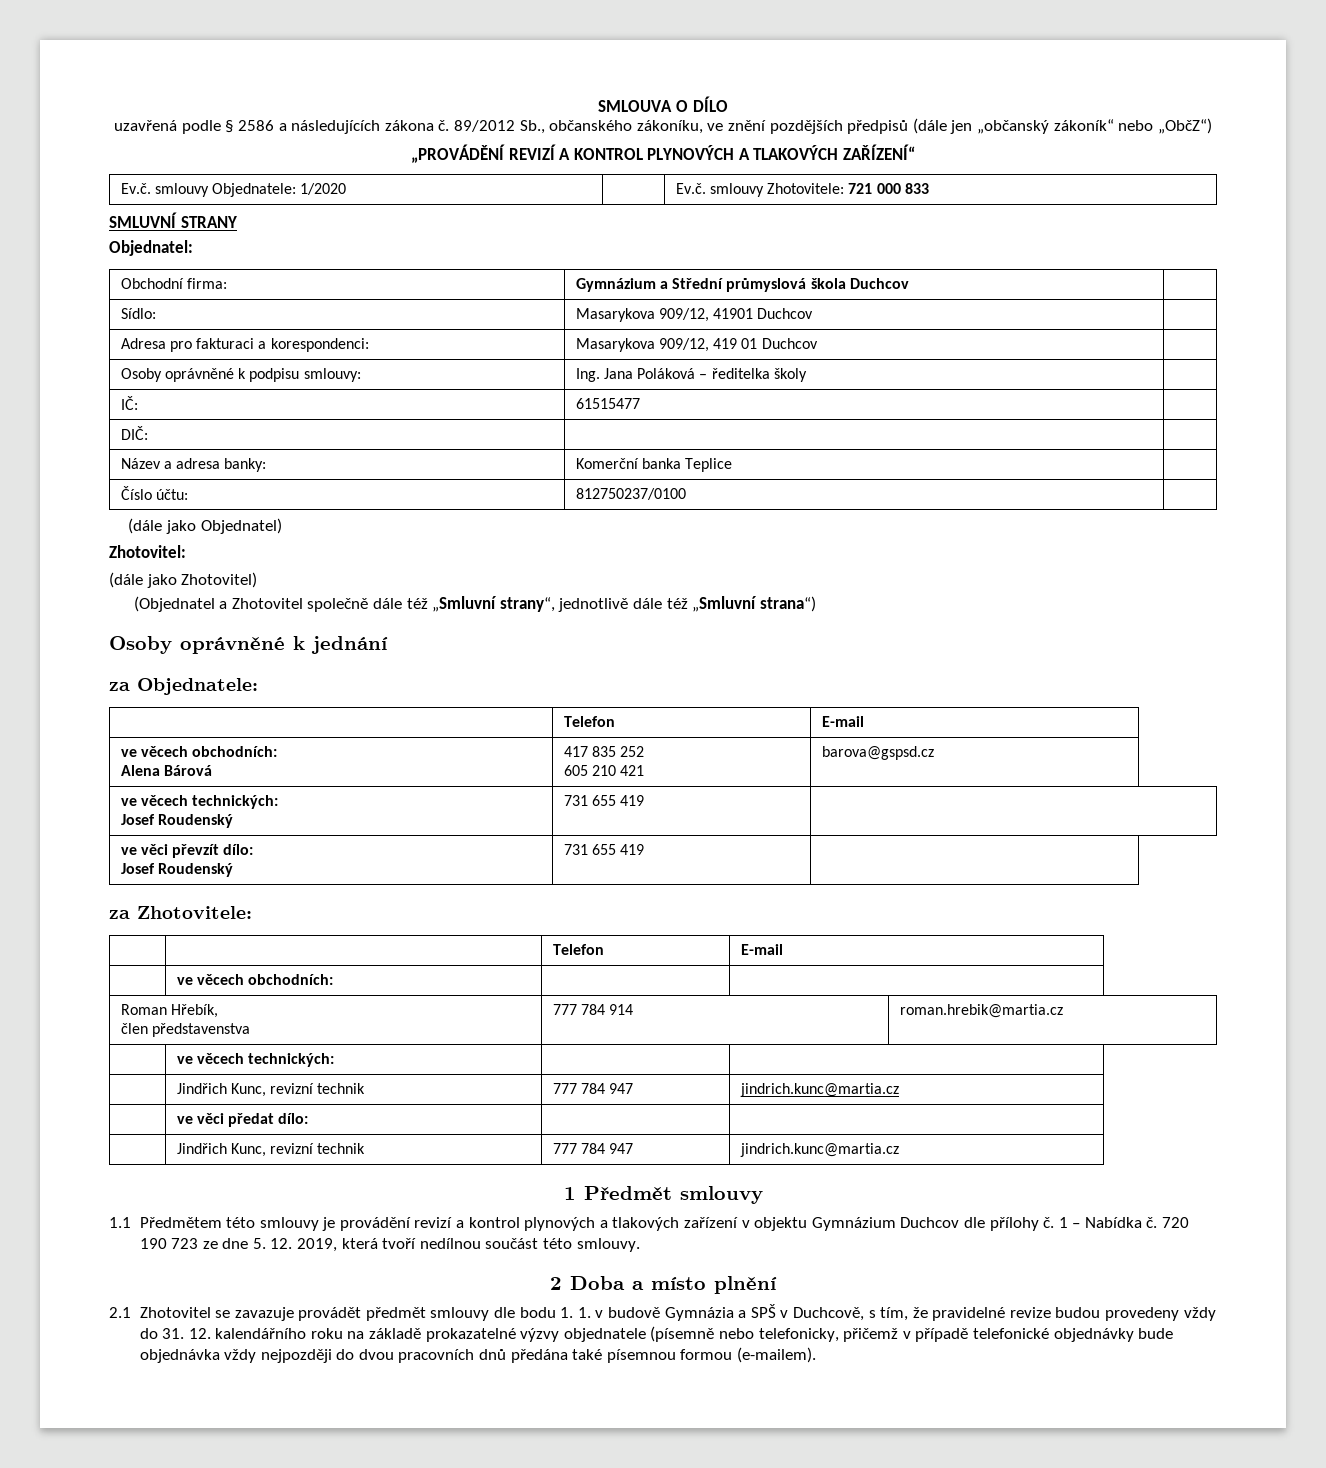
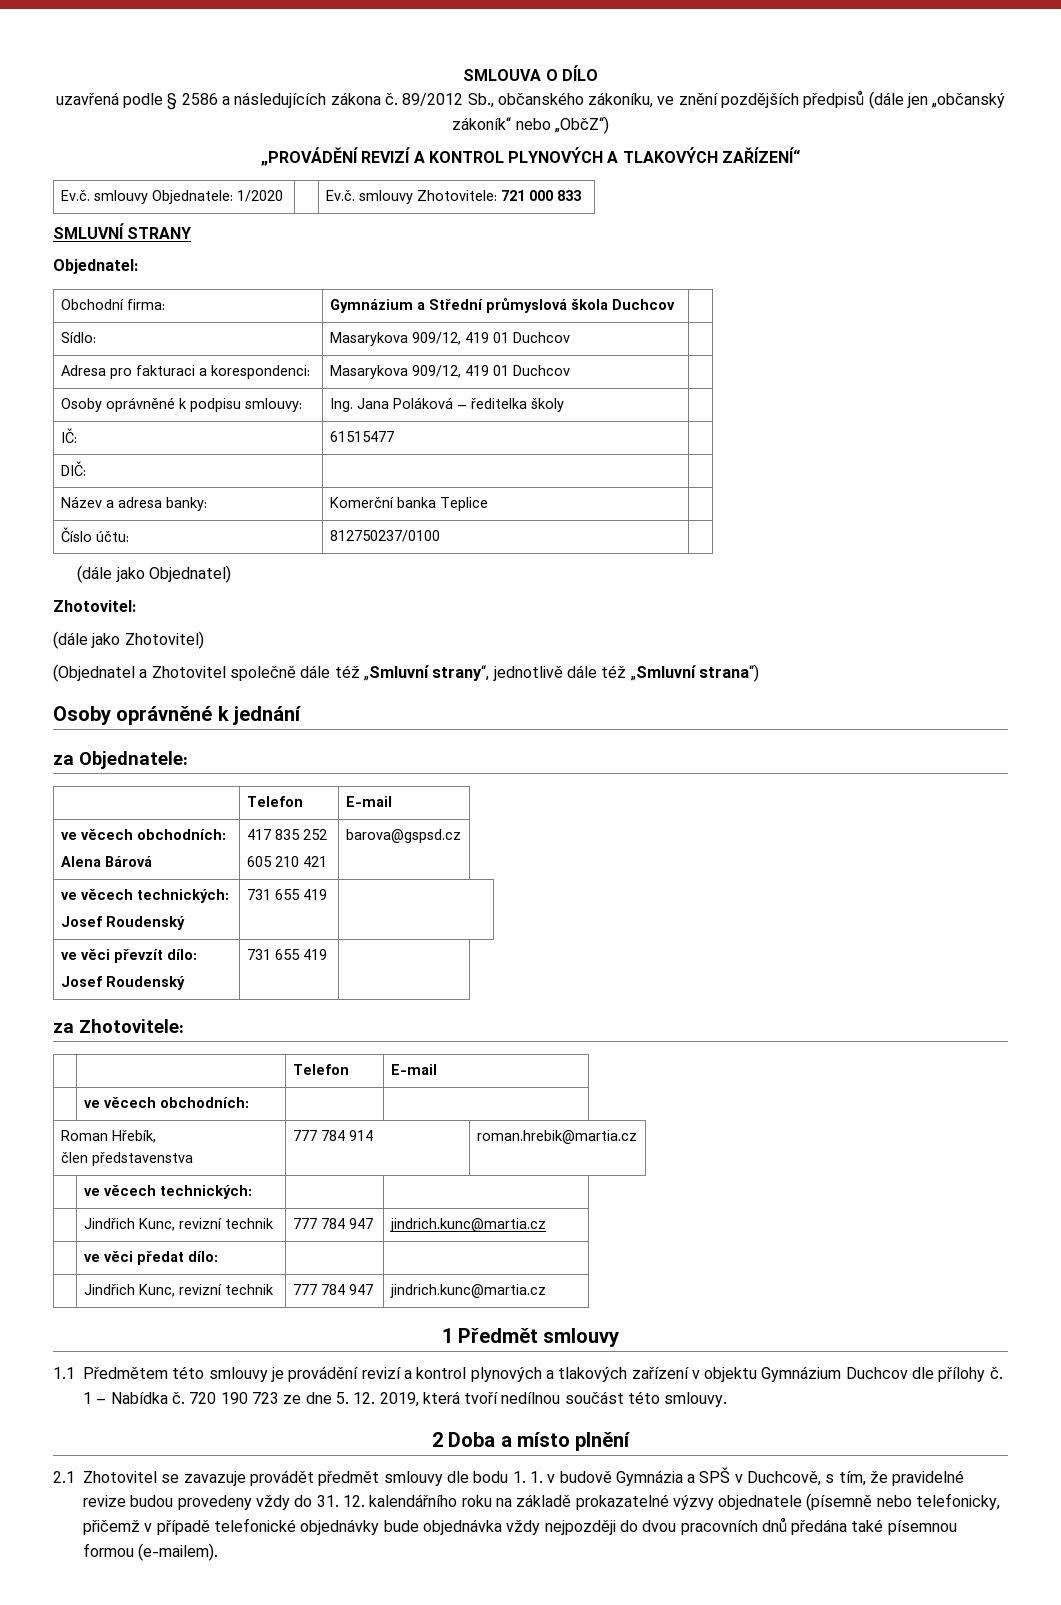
[713,308,754,319] 41901 -> [464,332,509,343] 419 01

